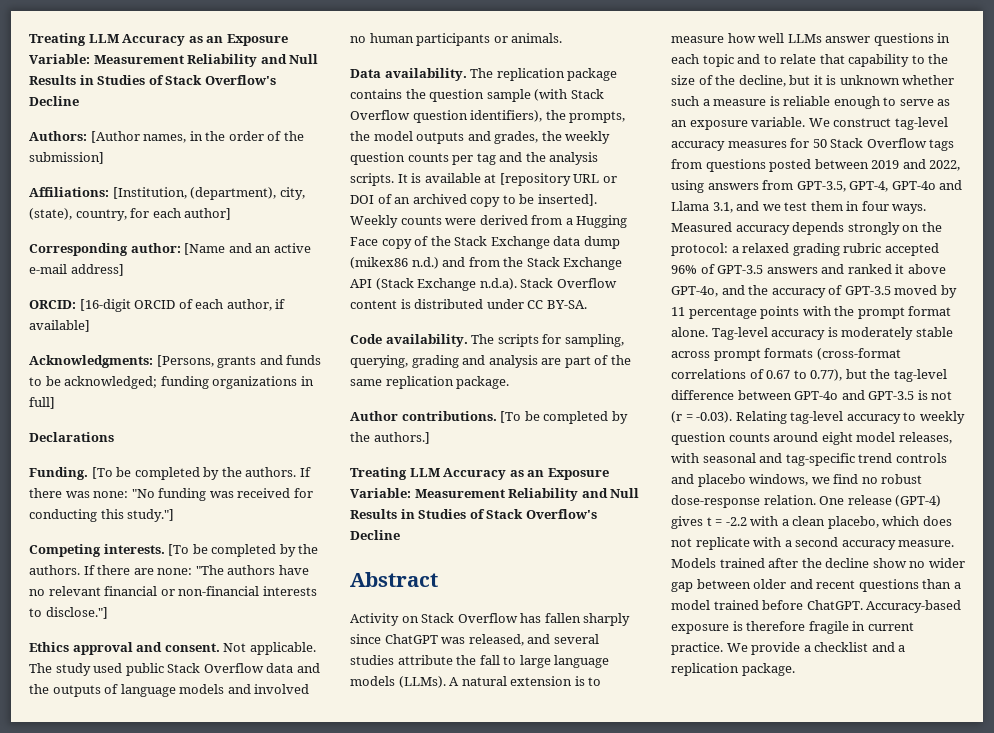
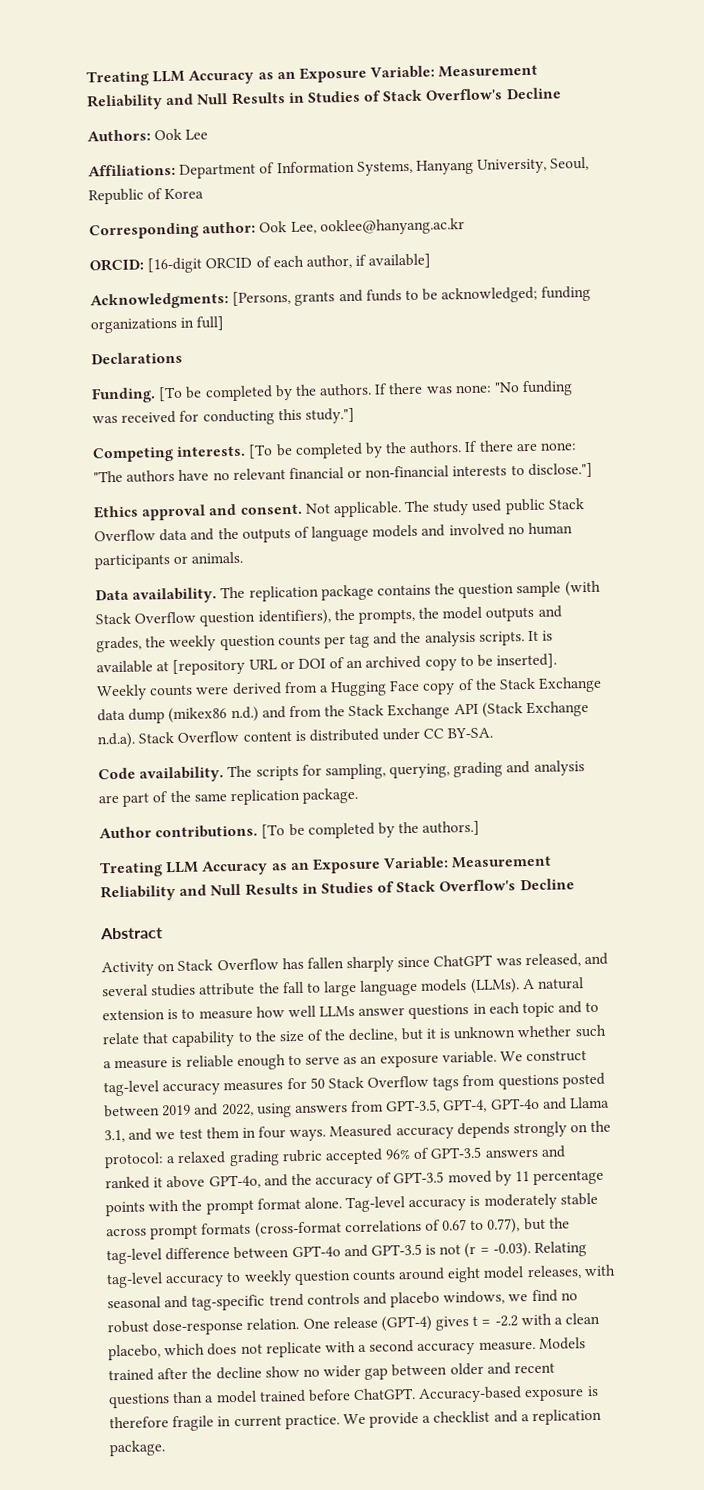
[90,131,304,143] [29,152,104,164] [29,187,305,200] [29,208,232,221] [29,243,311,256] [29,264,124,276] [Author names, in the order of the submission] // Affiliations: [Institution, (department), city, (state), country, for each author] // Corresponding author: [Name and an active e-mail address] -> [154,128,209,141] [88,156,590,179] [88,188,205,205] [89,218,465,240] Ook Lee // Affiliations: Department of Information Systems, Hanyang University, Seoul, Republic of Korea // Corresponding author: Ook Lee, ooklee@hanyang.ac.kr

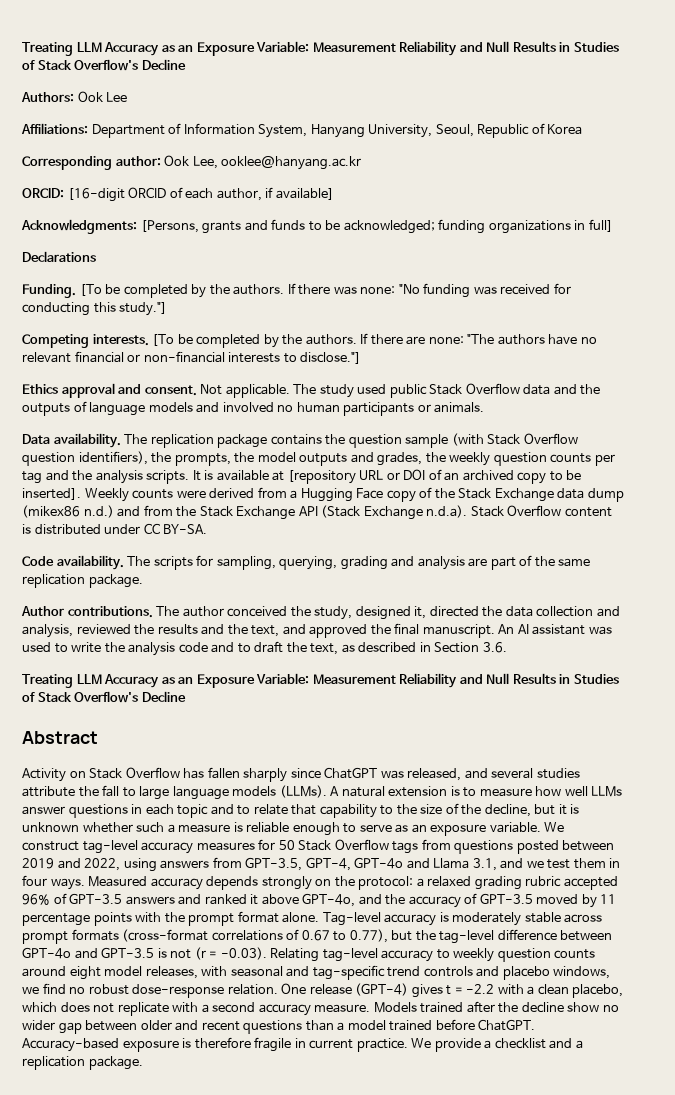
[356,160,413,176] Systems, -> [258,124,308,138] System,
[261,820,481,839] [To be completed by the authors.] -> [156,606,620,620] [22,623,612,638] [22,641,507,656] The author conceived the study, designed it, directed the data collection and analysis, reviewed the results and the text, and approved the final manuscript. An AI assistant was used to write the analysis code and to draft the text, as described in Section 3.6.

